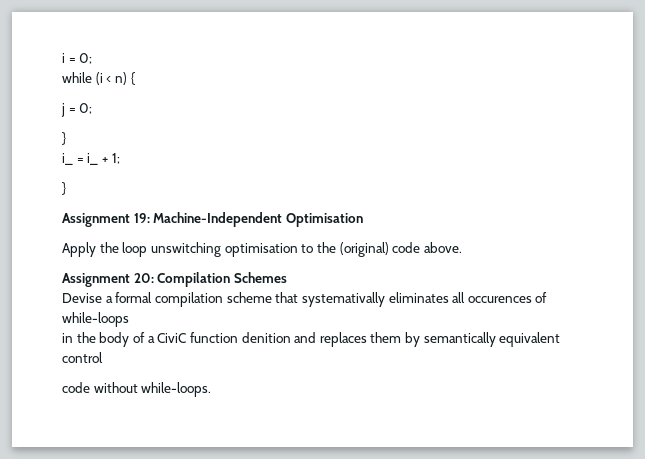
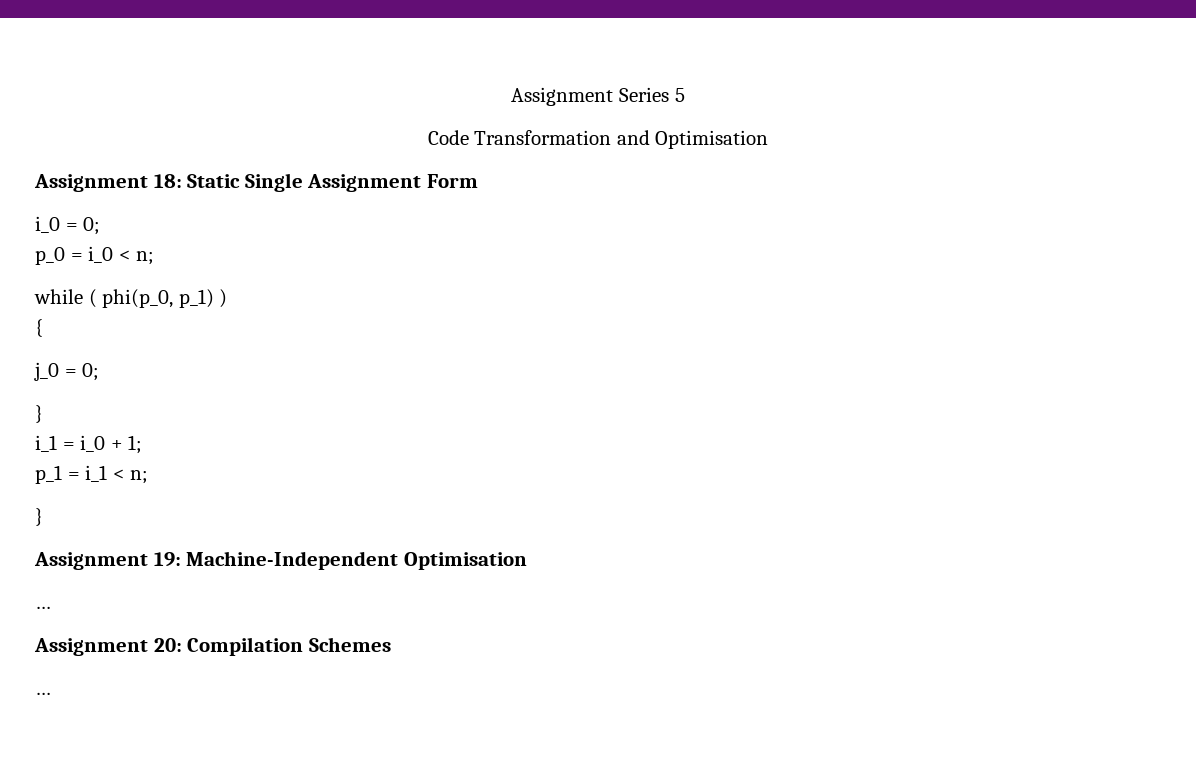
[62,53,93,64] [62,72,127,85] i = 0; // while (i < n) -> [511,87,685,106] [427,130,769,149] [34,173,478,192] [35,216,101,235] [35,246,155,265] [34,289,228,308] Assignment Series 5 // Code Transformation and Optimisation // Assignment 18: Static Single Assignment Form // i_0 = 0; // p_0 = i_0 < n; // while ( phi(p_0, p_1) ) //
[61,103,65,117] j -> [34,362,59,381] j_0
[62,153,99,165] i_ = i_ -> [35,435,106,452] i_1 = i_0
(120, 158) none -> [35,465,149,484] // p_1 = i_1 < n;
[62,242,462,257] [62,272,287,287] [62,292,548,307] [62,312,129,327] [62,332,561,347] [62,352,103,363] [62,382,212,397] Apply the loop unswitching optimisation to the (original) code above. // Assignment 20: Compilation Schemes // Devise a formal compilation scheme that systemativally eliminates all occurences of while-loops // in the body of a CiviC function denition and replaces them by semantically equivalent control // code without while-loops. -> [35,606,51,609] [34,637,391,656] [35,692,51,695] … // Assignment 20: Compilation Schemes // …

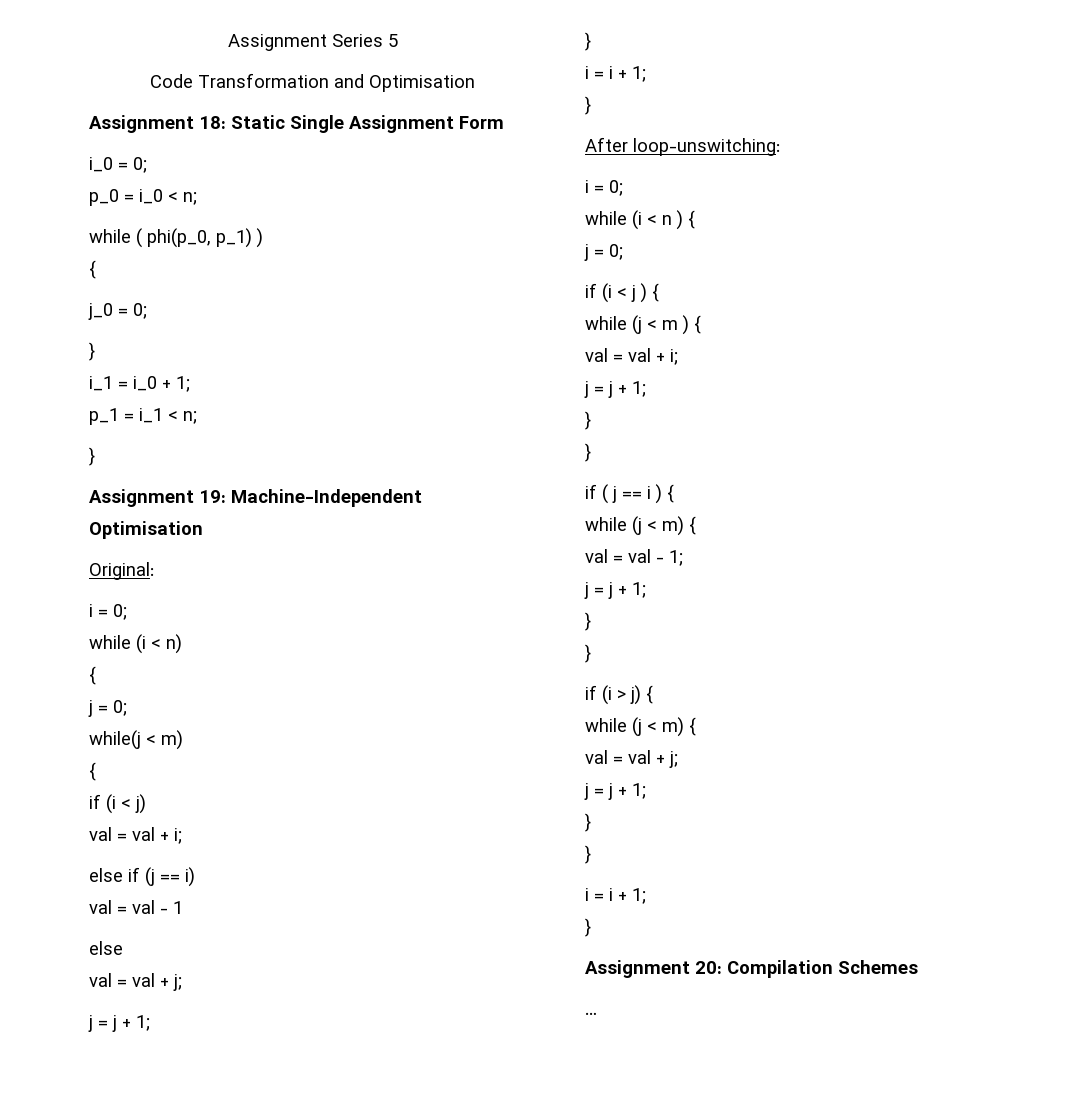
[35,606,51,609] … -> [89,562,154,580] [89,604,127,620] [89,634,182,654] [89,666,96,685] [88,700,127,717] [89,730,183,750] [89,762,96,781] [89,794,146,814] [89,827,182,844] [89,867,195,887] [89,900,183,914] [89,941,123,955] [89,973,182,991] [88,1015,150,1032] [585,32,591,51] [585,66,646,82] [585,96,591,115] [585,137,780,156] [585,180,623,196] [585,210,695,230] [584,244,623,261] [585,283,659,303] [585,315,701,335] [585,348,678,365] [584,381,646,398] [585,411,591,430] [585,443,591,462] [585,484,674,504] [585,516,696,536] [585,549,683,566] [584,582,646,599] [585,612,591,631] [585,644,591,663] [585,685,653,705] [585,717,696,737] [585,750,678,768] [584,783,646,800] [585,813,591,832] [585,845,591,864] [585,888,646,904] [585,918,591,937] Original: // i = 0; // while (i < n) // { // j = 0; // while(j < m) // { // if (i < j) // val = val + i; // else if (j == i) // val = val - 1 // else // val = val + j; // j = j + 1; // } // i = i + 1; // } // After loop-unswitching: // i = 0; // while (i < n ) { // j = 0; // if (i < j ) { // while (j < m ) { // val = val + i; // j = j + 1; // } // } // if ( j == i ) { // while (j < m) { // val = val - 1; // j = j + 1; // } // } // if (i > j) { // while (j < m) { // val = val + j; // j = j + 1; // } // } // i = i + 1; // }

